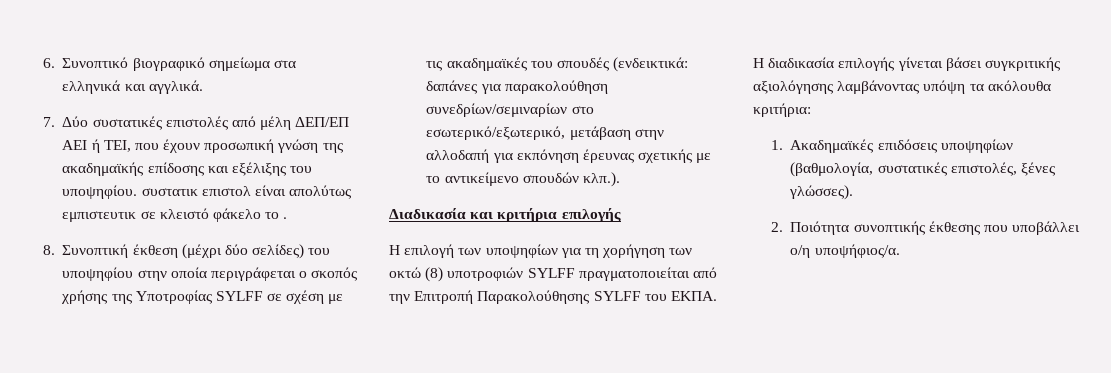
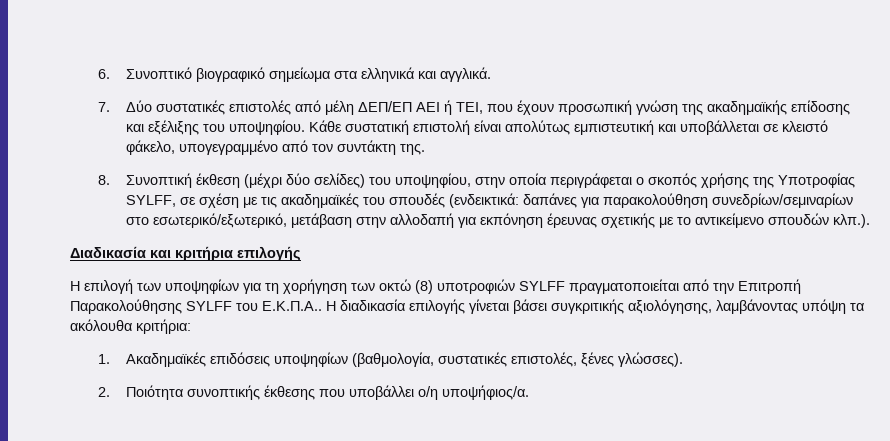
[141,185,352,199] [62,208,288,222] συστατικ επιστολ είναι απολύτως εμπιστευτικ σε κλειστό φάκελο το . -> [309,120,829,135] [126,140,426,155] Κάθε συστατική επιστολή είναι απολύτως εμπιστευτική και υποβάλλεται σε κλειστό φάκελο, υπογεγραμμένο από τον συντάκτη της.
[62,267,134,281] υποψηφίου -> [395,173,472,188] υποψηφίου,
[215,291,263,301] SYLFF -> [126,195,177,207] SYLFF,
[670,291,717,301] ΕΚΠΑ. -> [262,301,322,311] Ε.Κ.Π.Α..
[753,80,833,94] αξιολόγησης -> [628,299,712,314] αξιολόγησης,

